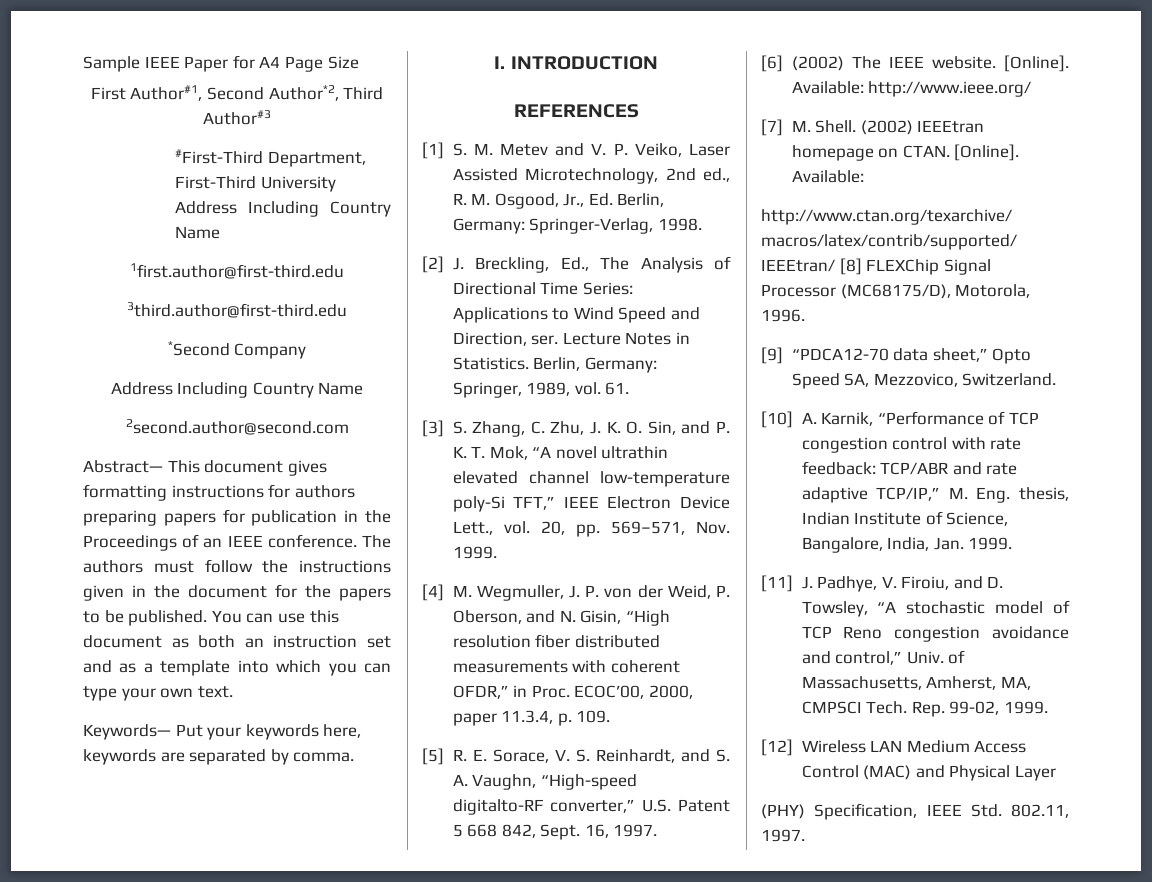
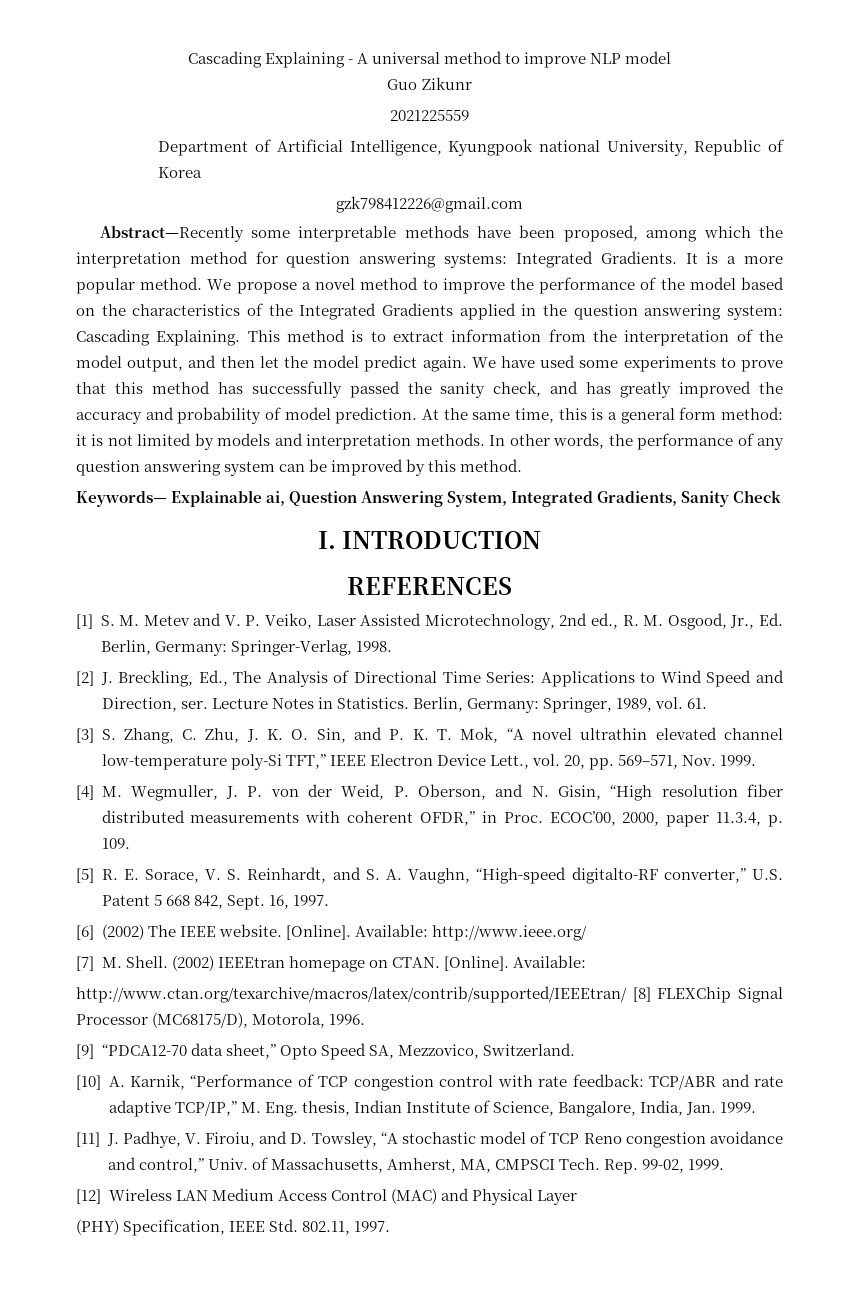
[83,55,359,72] [90,85,384,101] [203,110,271,125] [175,149,366,167] [175,176,336,192] [175,201,391,217] [175,226,221,239] [130,263,344,279] [127,302,347,318] [167,341,307,359] [110,382,364,398] [125,419,349,435] [83,460,327,476] [83,484,355,501] [83,509,392,526] [83,534,391,551] [83,559,391,573] [83,584,391,601] [83,610,339,626] [83,635,391,648] [83,660,391,676] [83,686,233,701] [83,724,362,740] [83,749,355,765] Sample IEEE Paper for A4 Page Size // First Author#1, Second Author*2, Third Author#3 // #First-Third Department, First-Third University Address Including Country Name // 1first.author@first-third.edu // 3third.author@first-third.edu // *Second Company // Address Including Country Name // 2second.author@second.com // Abstract— This document gives formatting instructions for authors preparing papers for publication in the Proceedings of an IEEE conference. The authors must follow the instructions given in the document for the papers to be published. You can use this document as both an instruction set and as a template into which you can type your own text. // Keywords— Put your keywords here, keywords are separated by comma. -> [187,51,672,68] [387,77,472,90] [390,109,469,121] [158,139,784,156] [158,167,203,178] [336,196,523,213] [99,225,784,242] [76,251,784,268] [76,277,784,294] [76,303,783,320] [76,329,783,346] [76,355,783,372] [76,381,783,398] [76,407,783,424] [76,433,784,450] [76,459,523,476] [76,490,782,507] Cascading Explaining - A universal method to improve NLP model // Guo Zikunr // 2021225559 // Department of Artificial Intelligence, Kyungpook national University, Republic of Korea // gzk798412226@gmail.com // Abstract—Recently some interpretable methods have been proposed, among which the interpretation method for question answering systems: Integrated Gradients. It is a more popular method. We propose a novel method to improve the performance of the model based on the characteristics of the Integrated Gradients applied in the question answering system: Cascading Explaining. This method is to extract information from the interpretation of the model output, and then let the model predict again. We have used some experiments to prove that this method has successfully passed the sanity check, and has greatly improved the accuracy and probability of model prediction. At the same time, this is a general form method: it is not limited by models and interpretation methods. In other words, the performance of any question answering system can be improved by this method. // Keywords— Explainable ai, Question Answering System, Integrated Gradients, Sanity Check

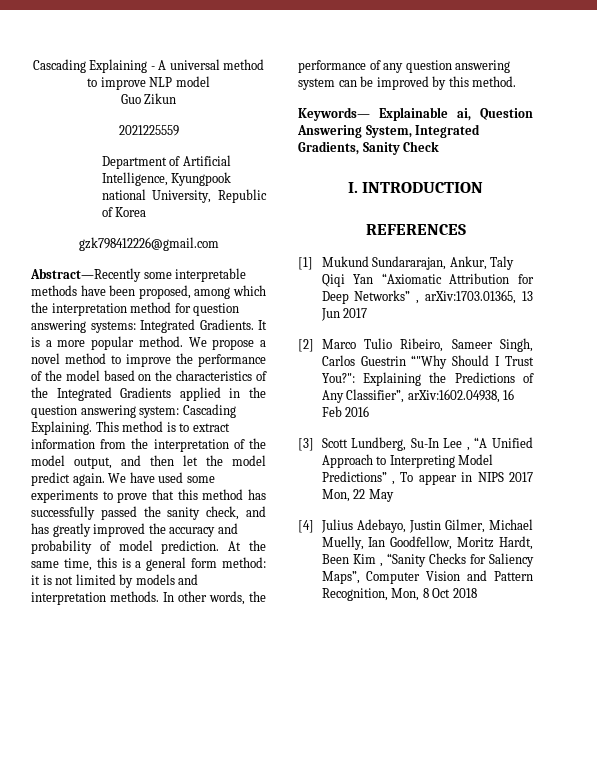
[421,77,472,90] Zikunr -> [144,93,177,104] Zikun
[100,613,783,630] [100,640,392,656] [76,670,785,687] [101,697,708,713] [76,727,783,744] [101,754,757,770] [76,784,783,801] [101,810,784,827] [101,838,130,849] [76,867,783,884] [101,894,329,910] [76,924,587,941] [76,955,586,972] [76,986,783,1003] [76,1012,366,1028] [76,1043,575,1060] [76,1074,784,1091] [108,1100,757,1117] [76,1131,784,1148] [107,1157,725,1174] [76,1188,577,1205] [76,1219,391,1236] S. M. Metev and V. P. Veiko, Laser Assisted Microtechnology, 2nd ed., R. M. Osgood, Jr., Ed. Berlin, Germany: Springer-Verlag, 1998. // [2] J. Breckling, Ed., The Analysis of Directional Time Series: Applications to Wind Speed and Direction, ser. Lecture Notes in Statistics. Berlin, Germany: Springer, 1989, vol. 61. // [3] S. Zhang, C. Zhu, J. K. O. Sin, and P. K. T. Mok, “A novel ultrathin elevated channel low-temperature poly-Si TFT,” IEEE Electron Device Lett., vol. 20, pp. 569–571, Nov. 1999. // [4] M. Wegmuller, J. P. von der Weid, P. Oberson, and N. Gisin, “High resolution fiber distributed measurements with coherent OFDR,” in Proc. ECOC’00, 2000, paper 11.3.4, p. 109. // [5] R. E. Sorace, V. S. Reinhardt, and S. A. Vaughn, “High-speed digitalto-RF converter,” U.S. Patent 5 668 842, Sept. 16, 1997. // [6] (2002) The IEEE website. [Online]. Available: http://www.ieee.org/ // [7] M. Shell. (2002) IEEEtran homepage on CTAN. [Online]. Available: // http://www.ctan.org/texarchive/macros/latex/contrib/supported/IEEEtran/ [8] FLEXChip Signal Processor (MC68175/D), Motorola, 1996. // [9] “PDCA12-70 data sheet,” Opto Speed SA, Mezzovico, Switzerland. // [10] A. Karnik, “Performance of TCP congestion control with rate feedback: TCP/ABR and rate adaptive TCP/IP,” M. Eng. thesis, Indian Institute of Science, Bangalore, India, Jan. 1999. // [11] J. Padhye, V. Firoiu, and D. Towsley, “A stochastic model of TCP Reno congestion avoidance and control,” Univ. of Massachusetts, Amherst, MA, CMPSCI Tech. Rep. 99-02, 1999. // [12] Wireless LAN Medium Access Control (MAC) and Physical Layer // (PHY) Specification, IEEE Std. 802.11, 1997. -> [321,256,515,270] [321,273,534,287] [321,290,533,304] [320,308,368,321] [298,338,533,352] [321,355,534,369] [321,372,534,386] [321,389,515,403] [321,406,370,417] [298,437,533,451] [321,454,494,468] [321,471,533,485] [321,489,394,502] [298,519,533,533] [321,536,533,550] [321,553,534,567] [321,570,533,584] [321,588,477,601] Mukund Sundararajan, Ankur, Taly Qiqi Yan “Axiomatic Attribution for Deep Networks” , arXiv:1703.01365, 13 Jun 2017 // [2] Marco Tulio Ribeiro, Sameer Singh, Carlos Guestrin “"Why Should I Trust You?": Explaining the Predictions of Any Classifier”, arXiv:1602.04938, 16 Feb 2016 // [3] Scott Lundberg, Su-In Lee , “A Unified Approach to Interpreting Model Predictions” , To appear in NIPS 2017 Mon, 22 May // [4] Julius Adebayo, Justin Gilmer, Michael Muelly, Ian Goodfellow, Moritz Hardt, Been Kim , “Sanity Checks for Saliency Maps”, Computer Vision and Pattern Recognition, Mon, 8 Oct 2018

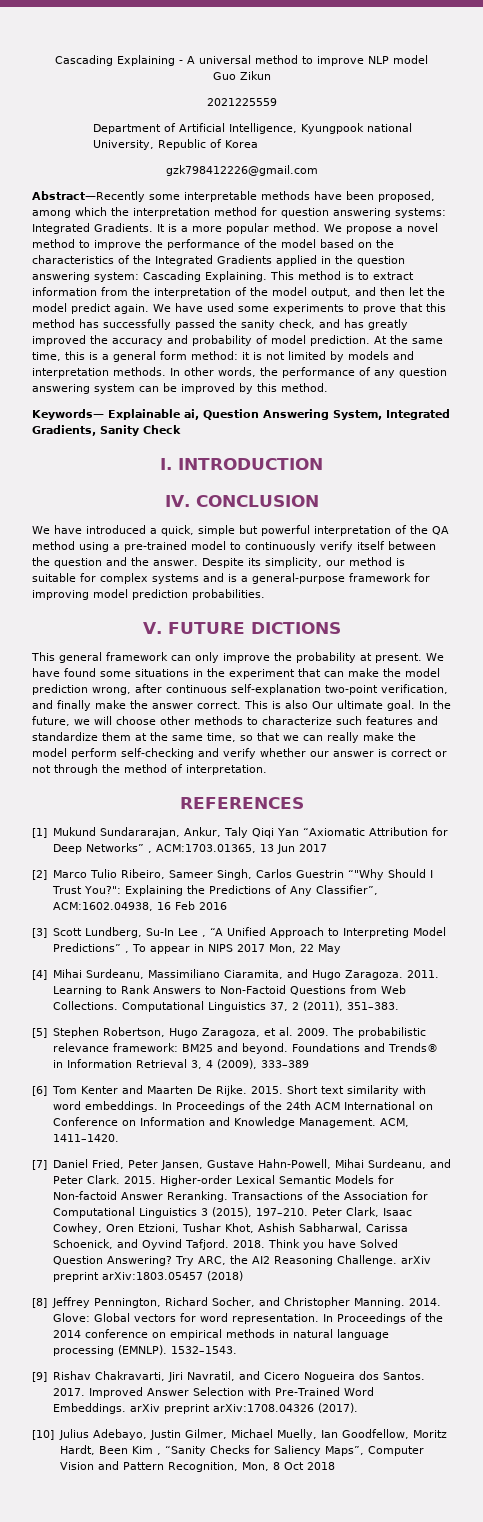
(484, 187) none -> [164,495,319,507] [32,525,449,536] [32,541,436,552] [32,557,405,568] [32,573,430,584] [32,589,265,600] [142,622,341,634] [31,652,444,663] [32,668,440,679] [32,684,448,695] [32,700,451,711] [32,716,438,726] [32,732,416,743] [32,748,447,759] [32,764,267,775] // IV. CONCLUSION // We have introduced a quick, simple but powerful interpretation of the QA method using a pre-trained model to continuously verify itself between the question and the answer. Despite its simplicity, our method is suitable for complex systems and is a general-purpose framework for improving model prediction probabilities. // V. FUTURE DICTIONS // This general framework can only improve the probability at present. We have found some situations in the experiment that can make the model prediction wrong, after continuous self-explanation two-point verification, and finally make the answer correct. This is also Our ultimate goal. In the future, we will choose other methods to characterize such features and standardize them at the same time, so that we can really make the model perform self-checking and verify whether our answer is correct or not through the method of interpretation.
[425,290,517,304] arXiv:1703.01365, -> [155,844,256,853] ACM:1703.01365,
[407,389,500,403] arXiv:1602.04938, -> [52,902,153,911] ACM:1602.04938,
(314, 526) none -> [52,969,439,980] [52,985,406,996] [52,1001,399,1012] [32,1027,426,1038] [52,1043,439,1054] [52,1059,309,1069] [32,1085,427,1096] [52,1101,433,1112] [52,1117,409,1128] [52,1134,119,1142] [32,1159,451,1170] [52,1175,394,1186] [52,1191,429,1202] [52,1207,412,1218] [52,1223,409,1234] [52,1239,399,1250] [52,1255,432,1266] [52,1271,243,1282] [32,1297,441,1308] [52,1313,443,1324] [52,1329,389,1340] [52,1345,237,1356] [32,1371,425,1382] [52,1387,375,1398] [52,1403,358,1414] [32,1430,54,1440] Mihai Surdeanu, Massimiliano Ciaramita, and Hugo Zaragoza. 2011. Learning to Rank Answers to Non-Factoid Questions from Web Collections. Computational Linguistics 37, 2 (2011), 351–383. // [5] Stephen Robertson, Hugo Zaragoza, et al. 2009. The probabilistic relevance framework: BM25 and beyond. Foundations and Trends® in Information Retrieval 3, 4 (2009), 333–389 // [6] Tom Kenter and Maarten De Rijke. 2015. Short text similarity with word embeddings. In Proceedings of the 24th ACM International on Conference on Information and Knowledge Management. ACM, 1411–1420. // [7] Daniel Fried, Peter Jansen, Gustave Hahn-Powell, Mihai Surdeanu, and Peter Clark. 2015. Higher-order Lexical Semantic Models for Non-factoid Answer Reranking. Transactions of the Association for Computational Linguistics 3 (2015), 197–210. Peter Clark, Isaac Cowhey, Oren Etzioni, Tushar Khot, Ashish Sabharwal, Carissa Schoenick, and Oyvind Tafjord. 2018. Think you have Solved Question Answering? Try ARC, the AI2 Reasoning Challenge. arXiv preprint arXiv:1803.05457 (2018) // [8] Jeffrey Pennington, Richard Socher, and Christopher Manning. 2014. Glove: Global vectors for word representation. In Proceedings of the 2014 conference on empirical methods in natural language processing (EMNLP). 1532–1543. // [9] Rishav Chakravarti, Jiri Navratil, and Cicero Nogueira dos Santos. 2017. Improved Answer Selection with Pre-Trained Word Embeddings. arXiv preprint arXiv:1708.04326 (2017). // [10]

